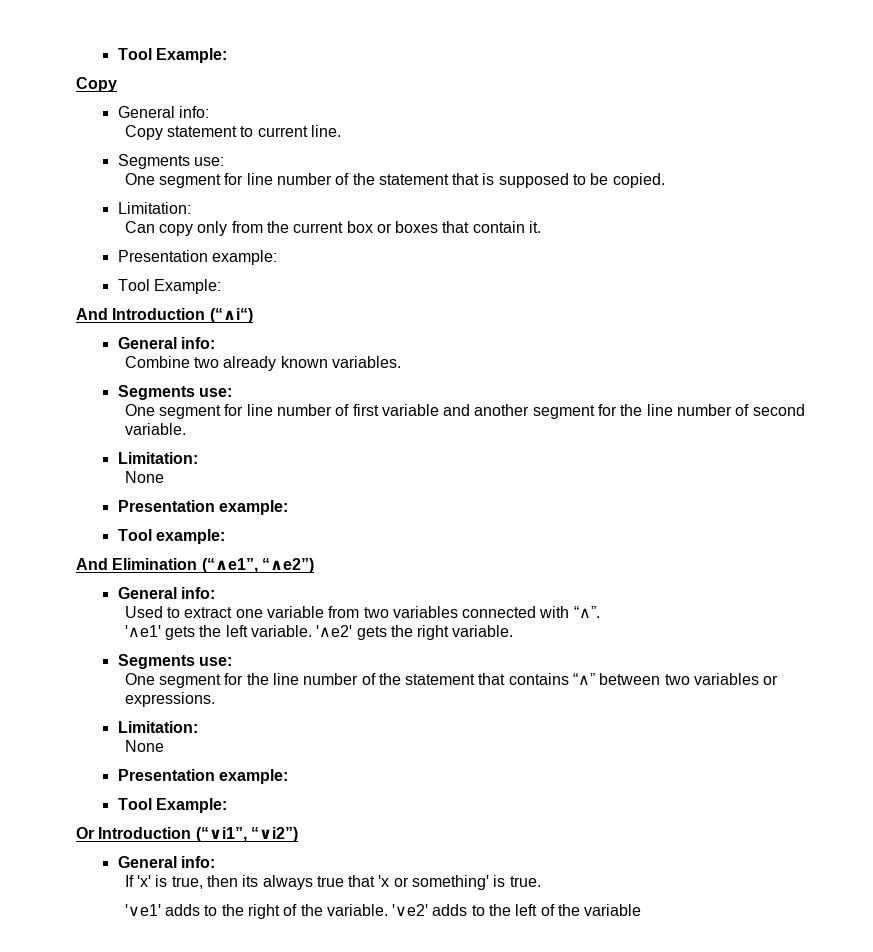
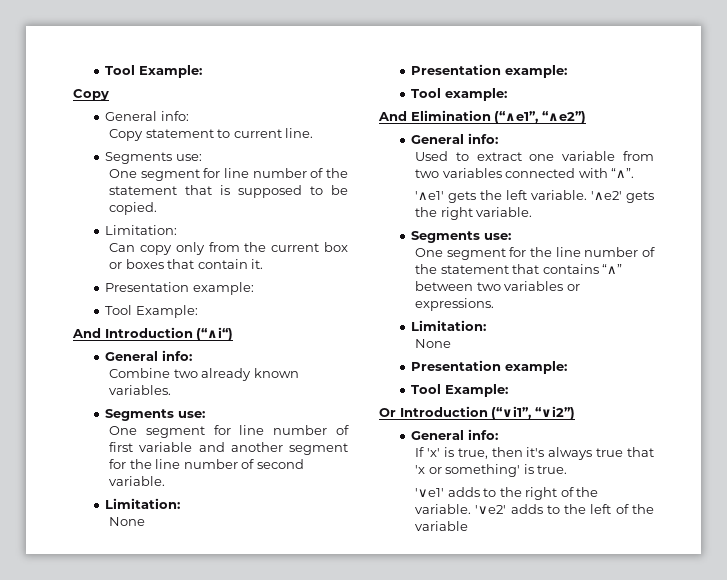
[242,875,259,887] its -> [526,447,545,457] it's

